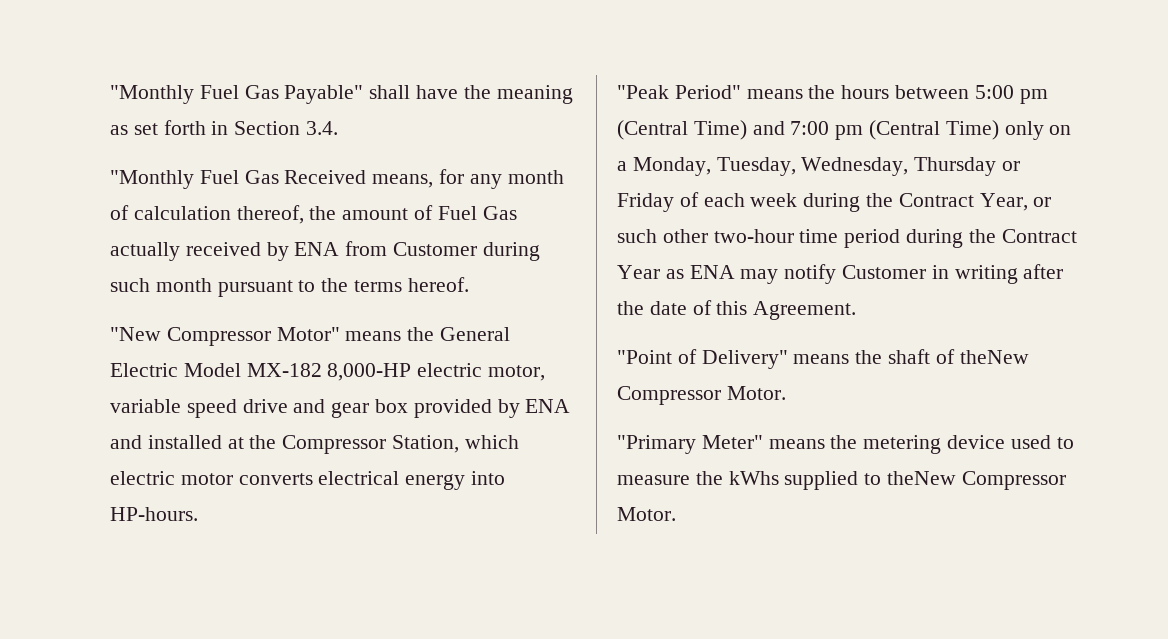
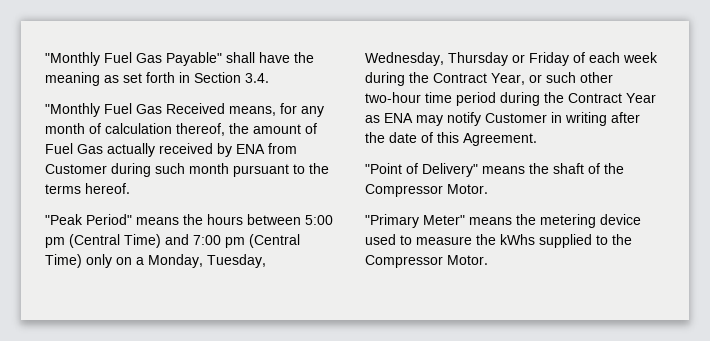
[110,327,511,346] [110,363,546,381] [110,399,571,418] [110,435,519,454] [110,471,506,490] [110,507,198,521] // "New Compressor Motor" means the General Electric Model MX-182 8,000-HP electric motor, variable speed drive and gear box provided by ENA and installed at the Compressor Station, which electric motor converts electrical energy into HP-hours. -> (130, 188) none
[959,350,1029,364] theNew -> [604,163,624,174] the
[887,471,957,485] theNew -> [612,234,632,245] the

